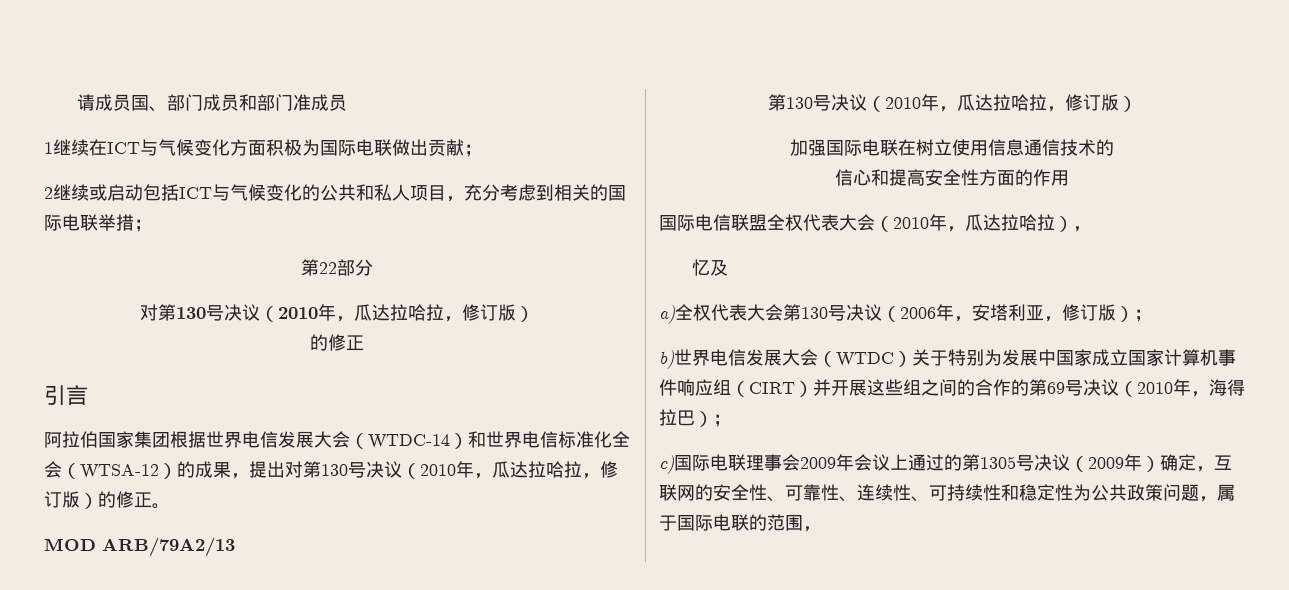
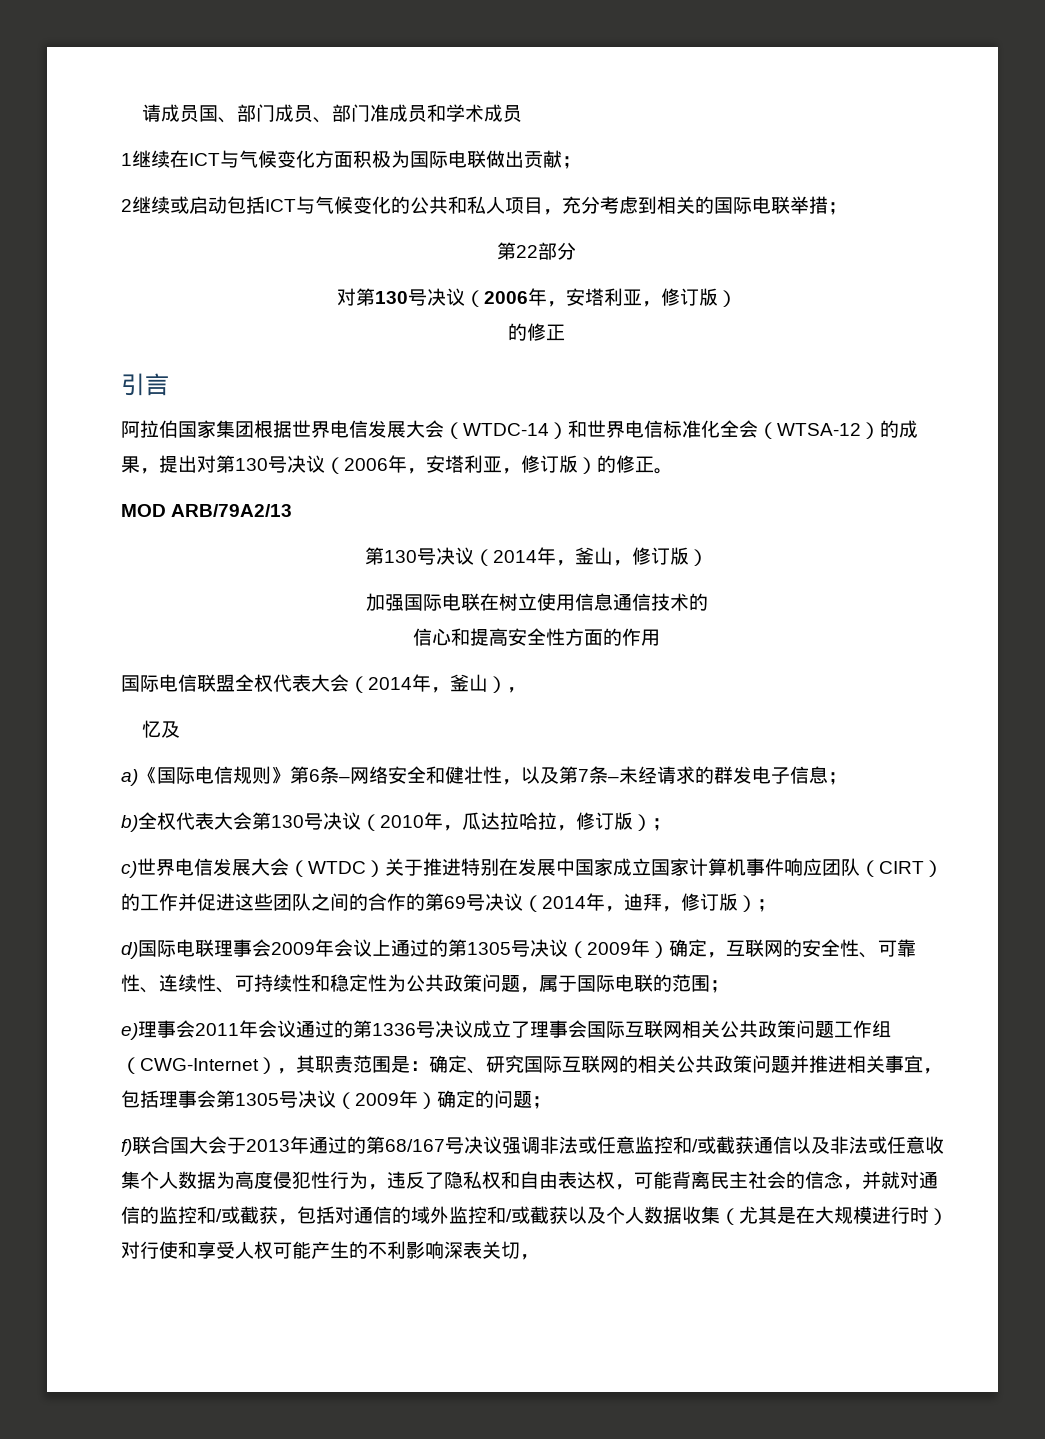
[239,94,258,111] 和 -> [312,117,332,123] 、
(348, 102) none -> [426,104,522,122] 和学术成员
[278,304,444,322] 2010年，瓜达拉哈拉 -> [483,288,642,307] 2006年，安塔利亚
[420,461,582,479] 2010年，瓜达拉哈拉 -> [344,455,502,474] 2006年，安塔利亚
[884,94,1047,112] 2010年，瓜达拉哈拉 -> [493,547,613,566] 2014年，釜山
[893,214,1055,232] 2010年，瓜达拉哈拉 -> [368,674,488,693] 2014年，釜山
(675, 314) none -> [138,766,847,785] [121,815,138,832] 《国际电信规则》第6条–网络安全和健壮性，以及第7条–未经请求的群发电子信息； // b)
[900,304,1152,322] [659,350,674,369] 2006年，安塔利亚，修订版）； // b) -> [380,812,671,831] [121,861,137,878] 2010年，瓜达拉哈拉，修订版）； // c)
[948,349,1002,366] 特别为 -> [423,858,518,876] 推进特别在
[713,379,731,395] 组 -> [822,858,860,876] 团队
[813,379,921,396] 并开展这些组 -> [121,893,311,911] 的工作并促进这些团队
[1137,379,1245,397] [659,409,731,427] [659,455,674,474] 2010年，海得拉巴）； // c) -> [542,893,776,912] [121,942,138,959] 2014年，迪拜，修订版）； // d)
(803, 523) none -> [710,980,729,993] [121,1020,891,1040] [121,1055,942,1074] [121,1090,551,1109] [121,1136,944,1156] [121,1171,938,1190] [121,1206,948,1225] [121,1241,520,1259] ； // e)理事会2011年会议通过的第1336号决议成立了理事会国际互联网相关公共政策问题工作组（CWG-Internet），其职责范围是：确定、研究国际互联网的相关公共政策问题并推进相关事宜，包括理事会第1305号决议（2009年）确定的问题； // f)联合国大会于2013年通过的第68/167号决议强调非法或任意监控和/或截获通信以及非法或任意收集个人数据为高度侵犯性行为，违反了隐私权和自由表达权，可能背离民主社会的信念，并就对通信的监控和/或截获，包括对通信的域外监控和/或截获以及个人数据收集（尤其是在大规模进行时）对行使和享受人权可能产生的不利影响深表关切

